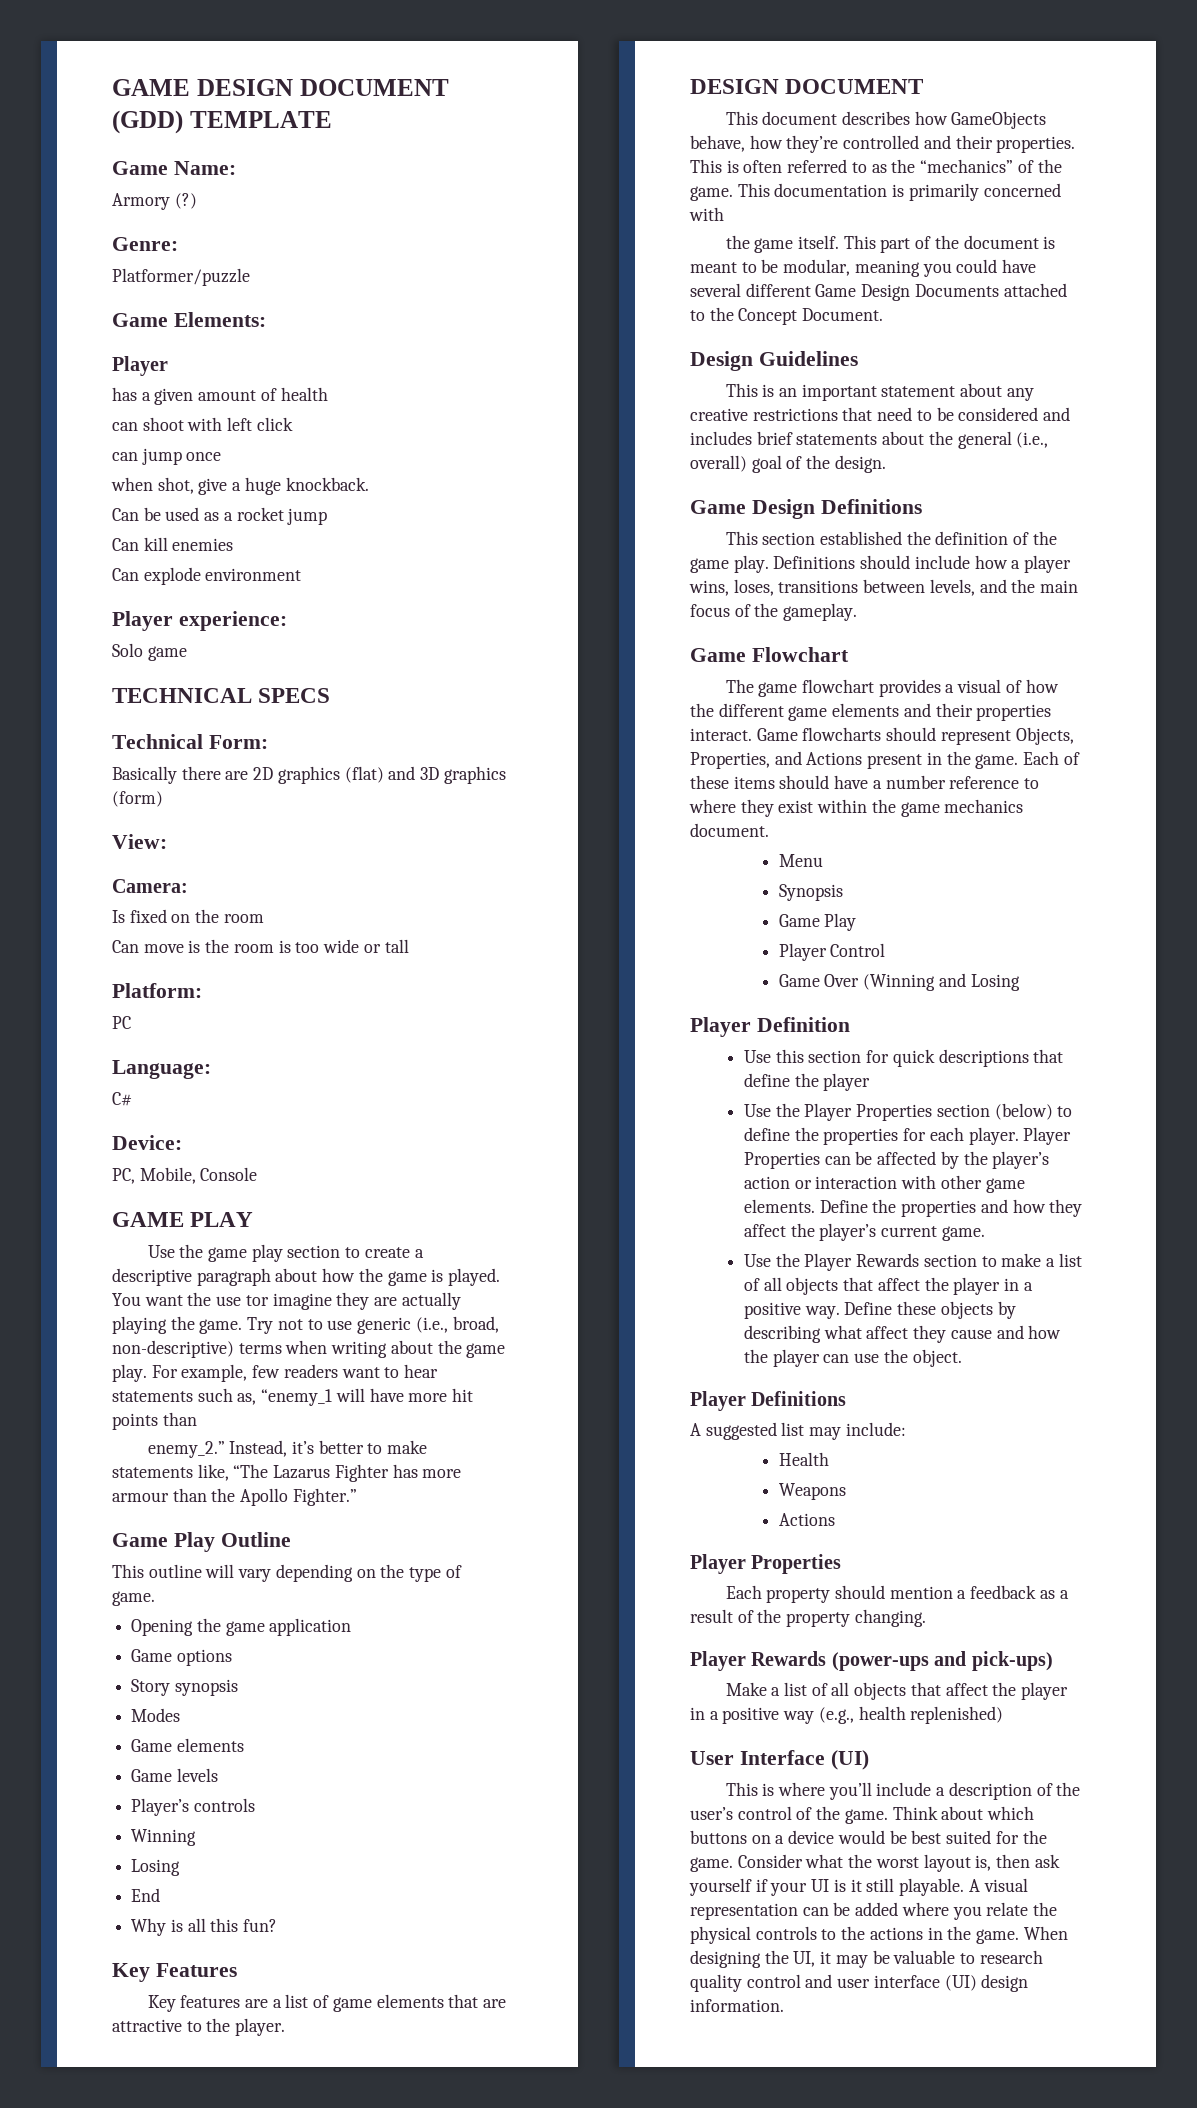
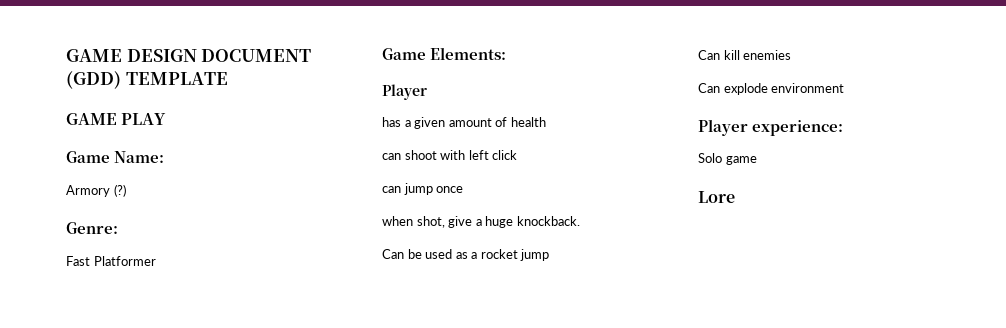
(332, 119) none -> [66,113,167,125] // GAME PLAY
[112,268,250,286] Platformer/puzzle -> [66,256,156,266] Fast Platformer
[112,688,331,703] [112,734,268,749] [112,766,506,784] [112,791,163,807] [112,834,167,849] [112,879,188,893] [112,909,264,923] [112,939,409,953] [112,983,202,998] [112,1016,131,1029] [112,1060,211,1079] [112,1092,132,1106] [112,1135,182,1150] [112,1167,258,1184] [112,1212,254,1227] [147,1244,424,1262] [112,1268,501,1286] [112,1292,461,1310] [112,1316,499,1334] [112,1340,506,1358] [112,1364,439,1382] [112,1388,474,1406] [112,1412,197,1430] [147,1440,428,1458] [112,1464,462,1482] [112,1488,357,1506] [112,1532,291,1552] [112,1564,462,1582] [112,1591,155,1606] [131,1618,352,1636] [131,1649,232,1666] [131,1679,238,1696] [131,1708,181,1722] [131,1738,244,1752] [131,1768,218,1782] [131,1798,255,1816] [131,1829,197,1846] [131,1859,181,1876] [131,1888,161,1902] [131,1918,278,1936] [112,1963,237,1982] [147,1994,507,2012] [112,2018,286,2036] [690,79,924,94] [725,111,1047,129] [690,135,1076,153] [690,159,1062,173] [690,183,1061,201] [689,207,724,221] [725,235,1056,253] [690,259,1037,277] [690,283,1067,301] [690,307,884,325] [690,351,858,371] [725,383,1034,401] [690,407,1071,421] [690,431,1049,449] [690,455,886,473] [690,499,922,519] [725,531,1057,545] [690,555,1072,573] [689,579,1079,596] [690,603,858,621] [690,647,849,662] [725,679,1059,697] [690,703,1052,721] [690,727,1074,745] [690,751,1080,769] [690,775,1040,789] [689,799,1024,817] [690,823,769,837] [778,854,823,867] [778,884,843,901] [778,913,857,931] [778,943,886,961] [778,973,1020,991] [690,1017,850,1037] [744,1049,1064,1067] [744,1073,871,1091] [744,1103,1073,1121] [744,1127,1072,1145] [744,1151,1050,1169] [744,1175,1025,1193] [744,1199,1083,1217] [744,1223,985,1241] [744,1253,1082,1271] [744,1277,1033,1295] [744,1301,1016,1319] [744,1325,1062,1343] [744,1349,962,1367] [690,1391,847,1411] [690,1422,906,1440] [778,1452,829,1466] [778,1483,846,1500] [778,1513,835,1526] [690,1554,842,1574] [725,1585,1069,1603] [690,1609,926,1627] [690,1651,1053,1671] [725,1682,1069,1700] [690,1706,1004,1724] [690,1750,869,1770] [725,1782,1081,1800] [690,1806,1035,1824] [690,1830,1047,1844] [690,1854,1060,1872] [689,1878,1028,1896] [690,1902,1058,1920] [690,1926,1068,1944] [690,1950,1043,1968] [690,1974,1029,1992] [690,1999,784,2012] TECHNICAL SPECS // Technical Form: // Basically there are 2D graphics (flat) and 3D graphics (form) // View: // Camera: // Is fixed on the room // Can move is the room is too wide or tall // Platform: // PC // Language: // C# // Device: // PC, Mobile, Console // GAME PLAY // Use the game play section to create a descriptive paragraph about how the game is played. You want the use tor imagine they are actually playing the game. Try not to use generic (i.e., broad, non-descriptive) terms when writing about the game play. For example, few readers want to hear statements such as, “enemy_1 will have more hit points than // enemy_2.” Instead, it’s better to make statements like, “The Lazarus Fighter has more armour than the Apollo Fighter.” // Game Play Outline // This outline will vary depending on the type of game. // Opening the game application // Game options // Story synopsis // Modes // Game elements // Game levels // Player’s controls // Winning // Losing // End // Why is all this fun? // Key Features // Key features are a list of game elements that are attractive to the player. // DESIGN DOCUMENT // This document describes how GameObjects behave, how they’re controlled and their properties. This is often referred to as the “mechanics” of the game. This documentation is primarily concerned with // the game itself. This part of the document is meant to be modular, meaning you could have several different Game Design Documents attached to the Concept Document. // Design Guidelines // This is an important statement about any creative restrictions that need to be considered and includes brief statements about the general (i.e., overall) goal of the design. // Game Design Definitions // This section established the definition of the game play. Definitions should include how a player wins, loses, transitions between levels, and the main focus of the gameplay. // Game Flowchart // The game flowchart provides a visual of how the different game elements and their properties interact. Game flowcharts should represent Objects, Properties, and Actions present in the game. Each of these items should have a number reference to where they exist within the game mechanics document. // Menu // Synopsis // Game Play // Player Control // Game Over (Winning and Losing // Player Definition // Use this section for quick descriptions that define the player // Use the Player Properties section (below) to define the properties for each player. Player Properties can be affected by the player’s action or interaction with other game elements. Define the properties and how they affect the player’s current game. // Use the Player Rewards section to make a list of all objects that affect the player in a positive way. Define these objects by describing what affect they cause and how the player can use the object. // Player Definitions // A suggested list may include: // Health // Weapons // Actions // Player Properties // Each property should mention a feedback as a result of the property changing. // Player Rewards (power-ups and pick-ups) // Make a list of all objects that affect the player in a positive way (e.g., health replenished) // User Interface (UI) // This is where you’ll include a description of the user’s control of the game. Think about which buttons on a device would be best suited for the game. Consider what the worst layout is, then ask yourself if your UI is it still playable. A visual representation can be added where you relate the physical controls to the actions in the game. When designing the UI, it may be valuable to research quality control and user interface (UI) design information. -> [698,191,735,203] Lore

